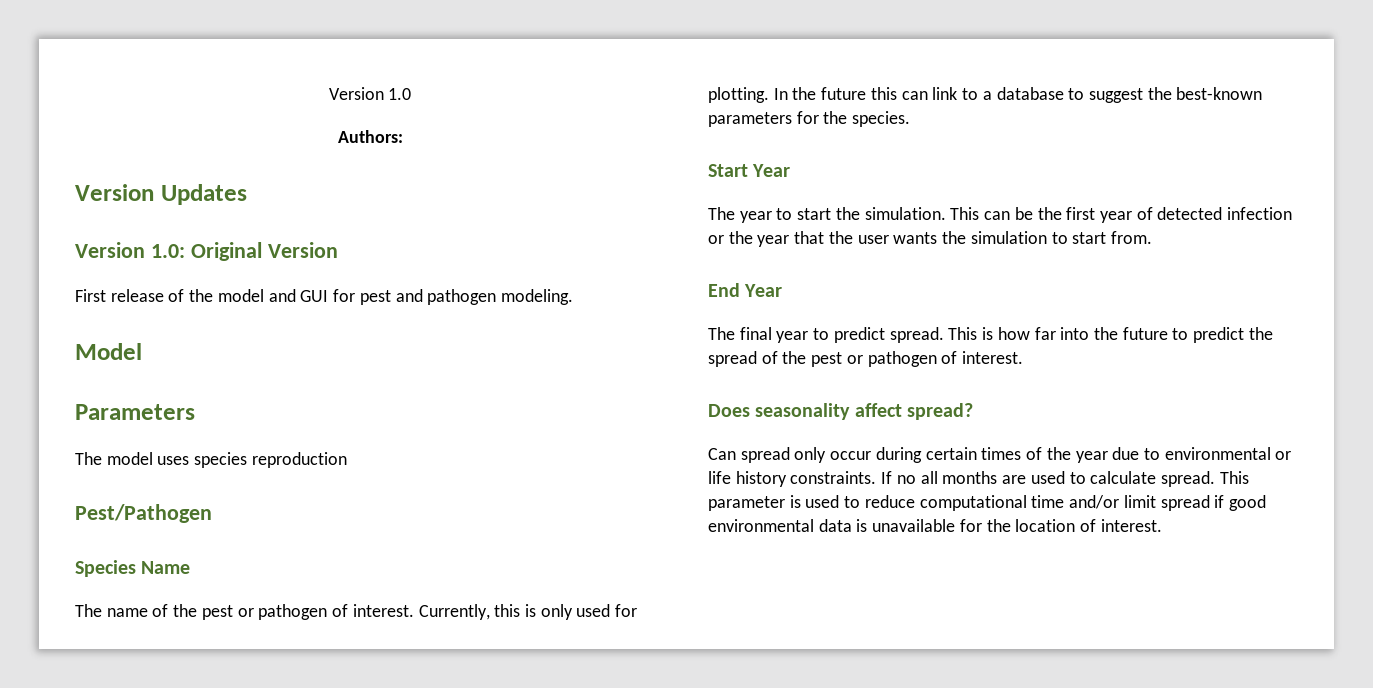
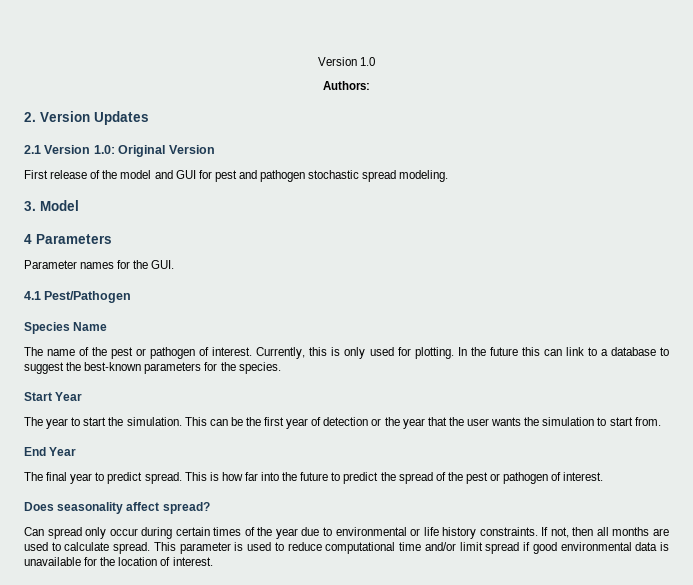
(403, 136) none -> [24,112,36,122] 2.
(247, 194) none -> [24,145,41,154] 2.1
(497, 297) none -> [308,170,397,182] stochastic spread
(573, 297) none -> [24,201,36,211] 3.
(142, 351) none -> [24,234,32,244] 4
[75,452,347,468] The model uses species reproduction // -> [24,260,175,269] [24,291,41,300] Parameter names for the GUI. // 4.1
[1157,207,1293,220] detected infection -> [323,417,369,426] detection
[896,475,916,484] no -> [550,527,594,538] not, then

